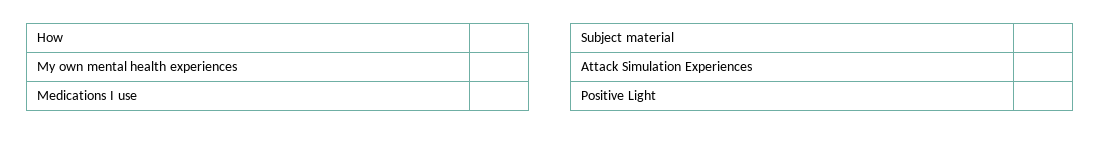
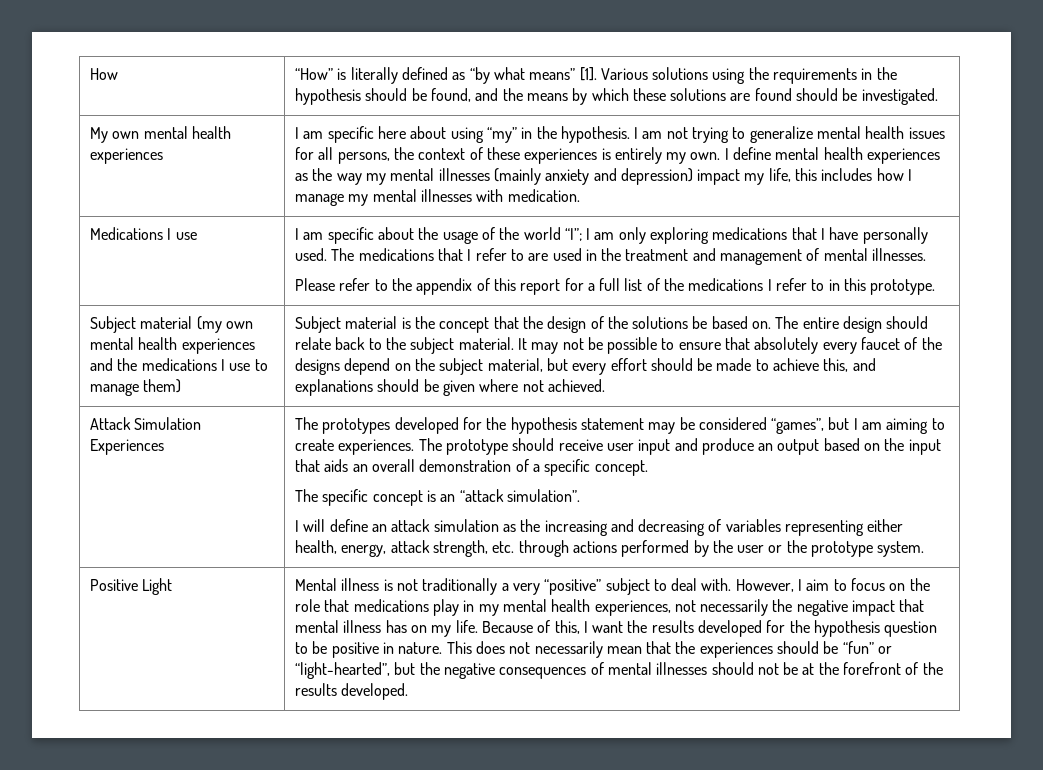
(64, 37) none -> [294,67,897,84] [294,88,938,105] “How” is literally defined as “by what means” [1]. Various solutions using the requirements in the hypothesis should be found, and the means by which these solutions are found should be investigated.
[37,90,137,100] [581,32,674,44] [581,61,752,73] [581,90,656,102] // Medications I use | // Subject material | // Attack Simulation Experiences | // Positive Light | -> [294,126,945,143] [294,147,941,164] [294,168,913,185] [294,189,580,206] [89,227,197,240] [294,227,928,244] [294,248,927,265] [294,278,936,295] [89,316,253,333] [89,337,255,354] [89,358,268,371] [89,379,182,396] [294,316,929,333] [294,337,942,354] [294,358,876,375] [294,379,605,396] [89,417,202,430] [89,439,164,455] [294,417,945,434] [294,438,941,455] [294,459,648,476] [294,489,580,506] [294,519,904,536] [294,540,925,557] [89,578,173,595] [294,578,930,595] [294,599,925,616] [294,620,938,637] [294,641,893,658] [294,662,943,679] [294,683,409,700] I am specific here about using “my” in the hypothesis. I am not trying to generalize mental health issues for all persons, the context of these experiences is entirely my own. I define mental health experiences as the way my mental illnesses (mainly anxiety and depression) impact my life, this includes how I manage my mental illnesses with medication. // Medications I use | I am specific about the usage of the world “I”; I am only exploring medications that I have personally used. The medications that I refer to are used in the treatment and management of mental illnesses. // Please refer to the appendix of this report for a full list of the medications I refer to in this prototype. // Subject material (my own mental health experiences and the medications I use to manage them) | Subject material is the concept that the design of the solutions be based on. The entire design should relate back to the subject material. It may not be possible to ensure that absolutely every faucet of the designs depend on the subject material, but every effort should be made to achieve this, and explanations should be given where not achieved. // Attack Simulation Experiences | The prototypes developed for the hypothesis statement may be considered “games”, but I am aiming to create experiences. The prototype should receive user input and produce an output based on the input that aids an overall demonstration of a specific concept. // The specific concept is an “attack simulation”. // I will define an attack simulation as the increasing and decreasing of variables representing either health, energy, attack strength, etc. through actions performed by the user or the prototype system. // Positive Light | Mental illness is not traditionally a very “positive” subject to deal with. However, I aim to focus on the role that medications play in my mental health experiences, not necessarily the negative impact that mental illness has on my life. Because of this, I want the results developed for the hypothesis question to be positive in nature. This does not necessarily mean that the experiences should be “fun” or “light-hearted”, but the negative consequences of mental illnesses should not be at the forefront of the results developed.

